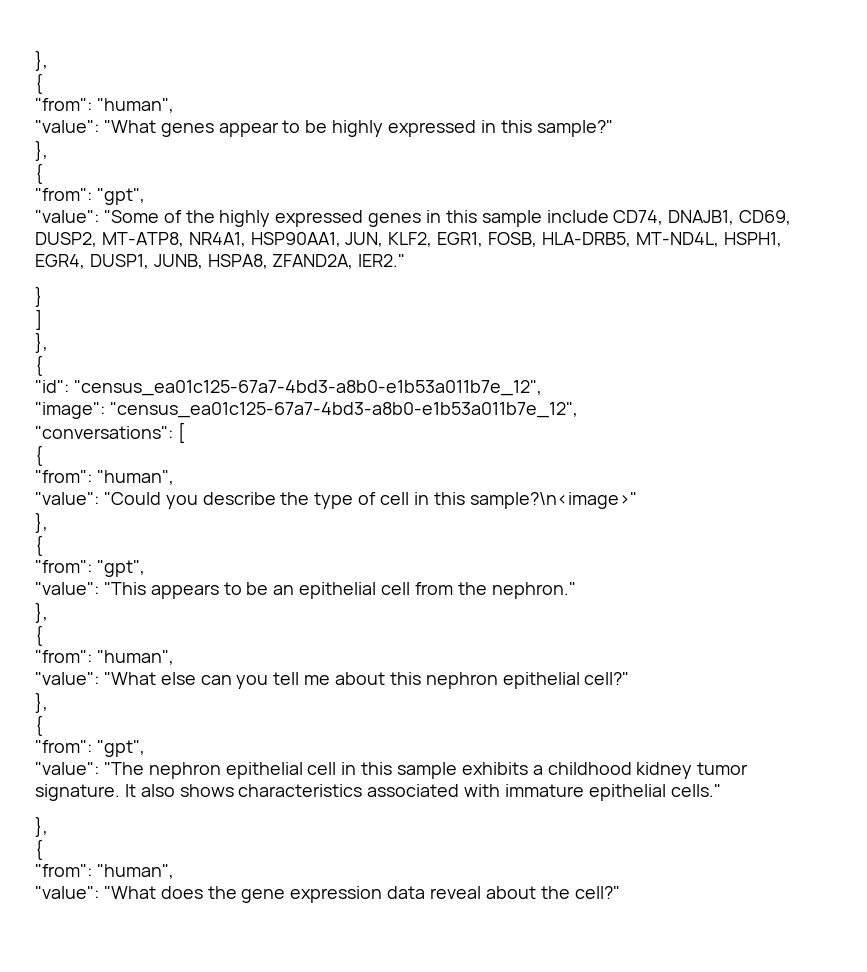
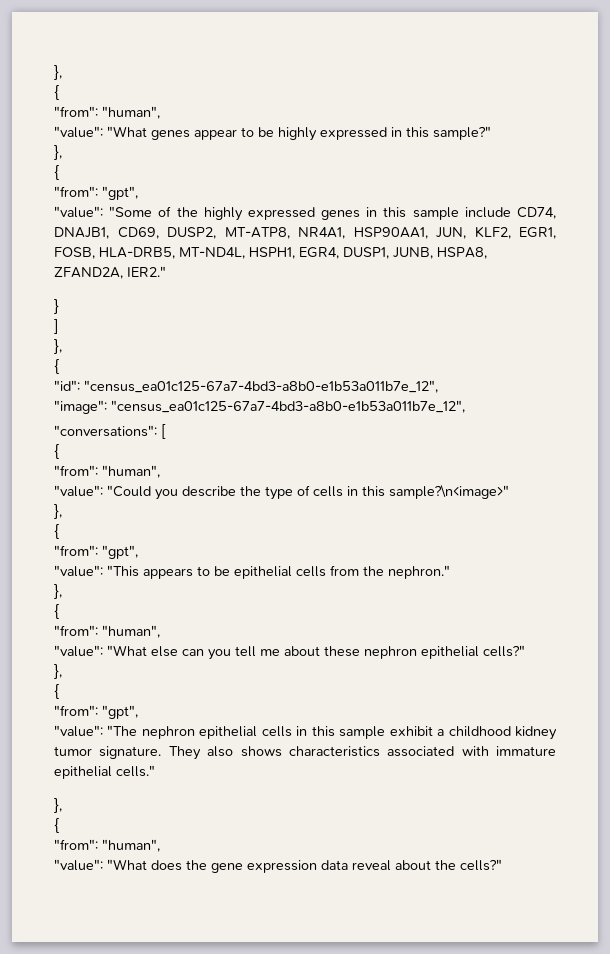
[380,492,410,505] cell -> [313,486,343,497] cells
[273,582,411,599] an epithelial cell -> [234,566,326,579] epithelial cells
[389,672,630,689] this nephron epithelial cell?" -> [324,645,525,659] these nephron epithelial cells?"
[307,762,528,779] cell in this sample exhibits -> [261,726,433,739] cells in this sample exhibit
[124,784,136,797] It -> [168,746,201,760] They
[574,886,620,899] cell?" -> [460,859,502,871] cells?"

